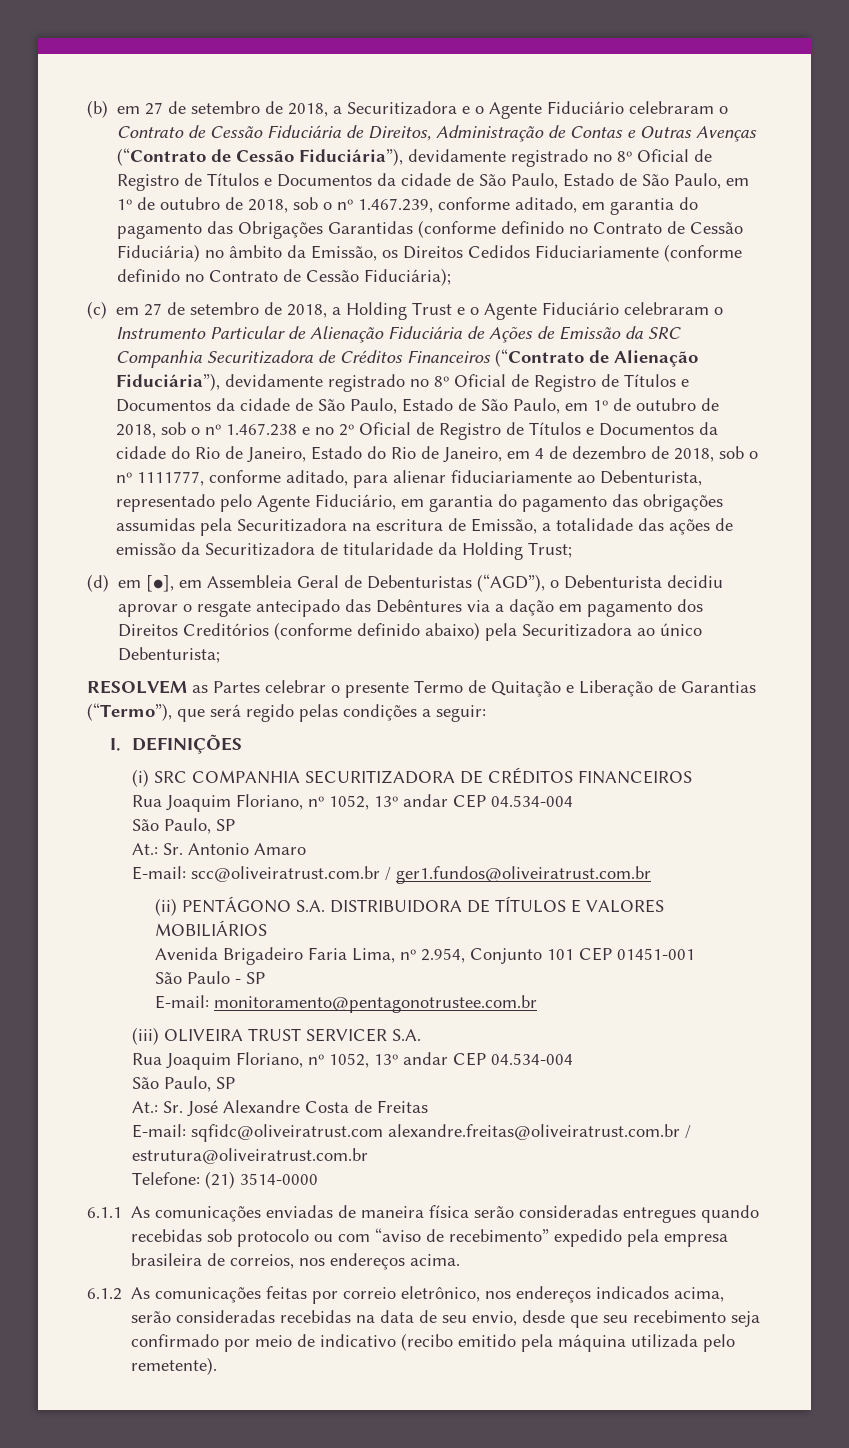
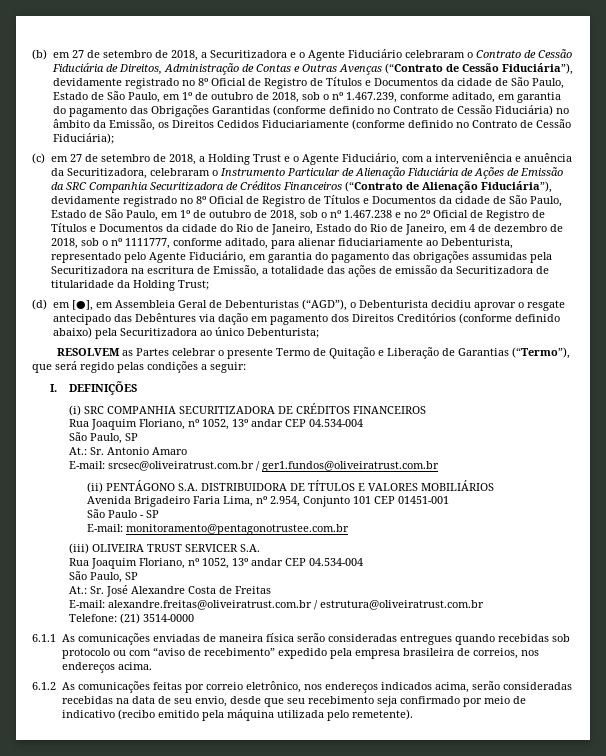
[542,302,620,315] Fiduciário -> [341,153,572,165] [50,168,147,179] Fiduciário, com a interveniência e anuência da Securitizadora,
[495,604,505,612] a -> (215, 318) none
[191,866,381,882] scc@oliveiratrust.com.br -> [107,461,254,471] srcsec@oliveiratrust.com.br
[191,1124,384,1142] sqfidc@oliveiratrust.com -> (105, 604) none

